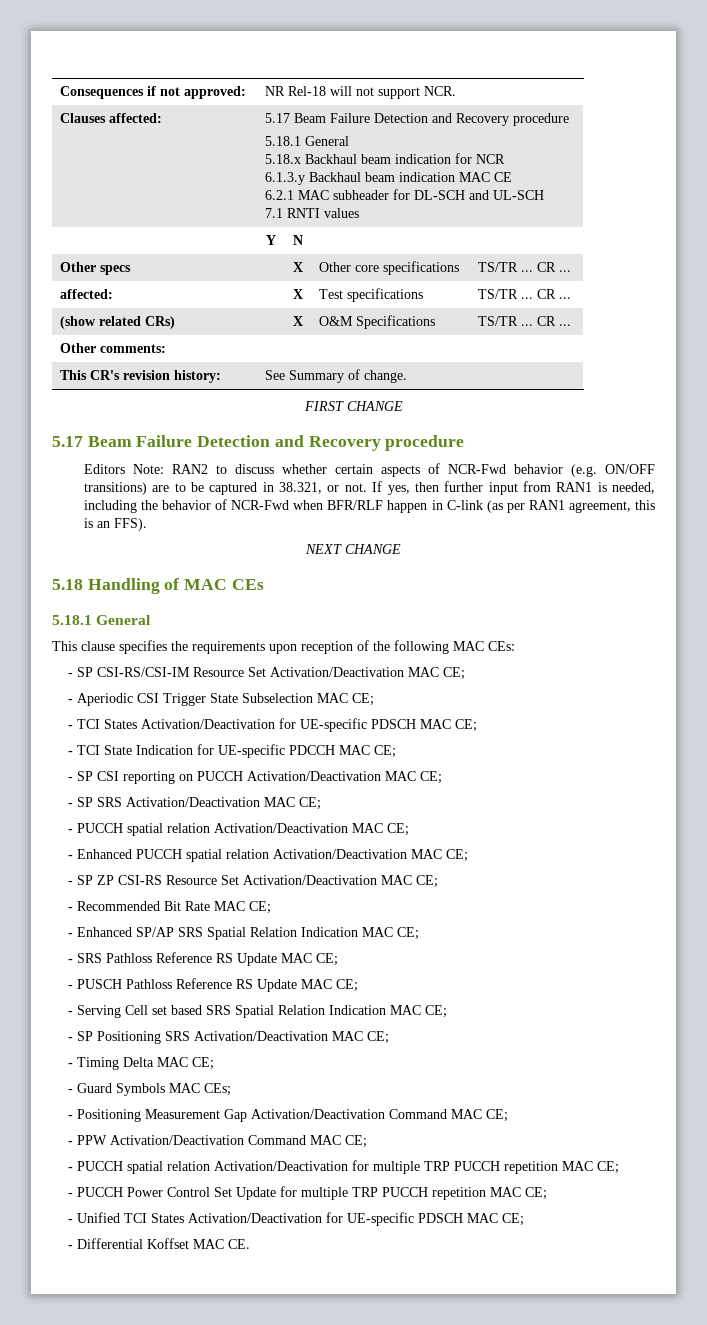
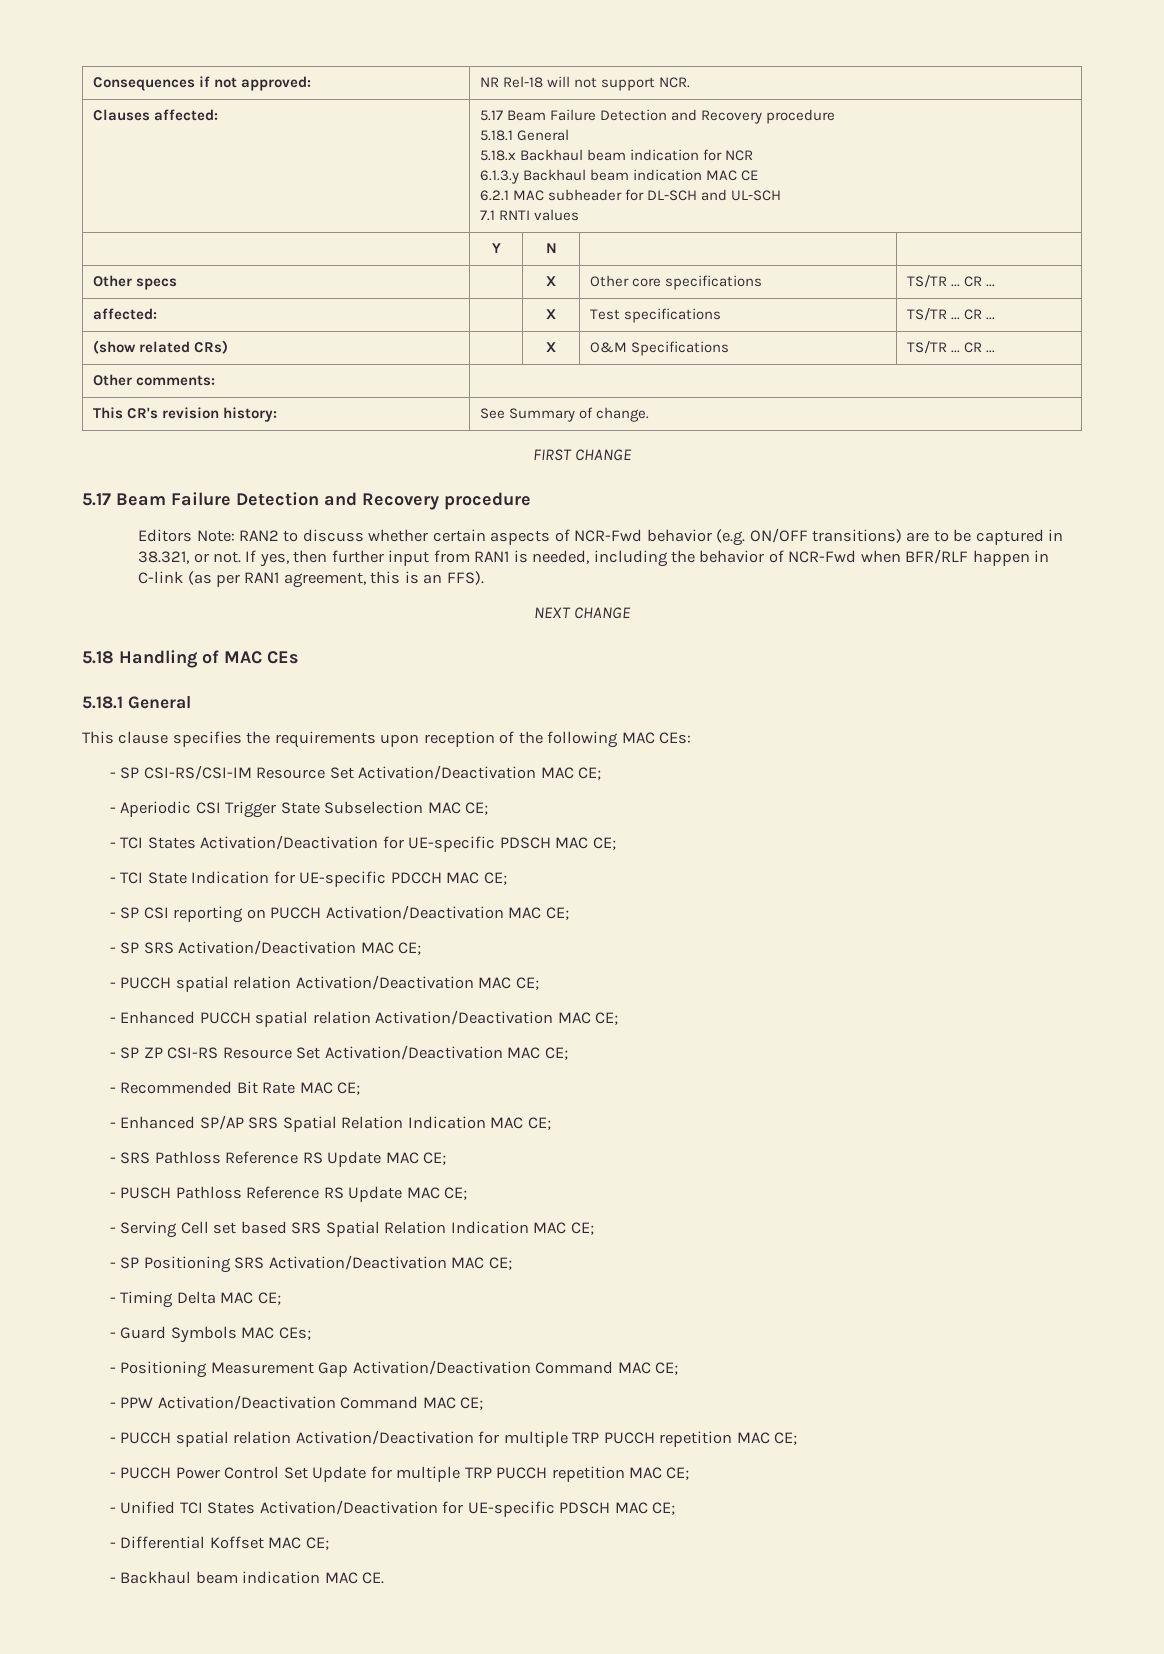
(224, 1244) none -> [305,1537,329,1550] [110,1571,358,1584] CE; // - Backhaul beam indication MAC

